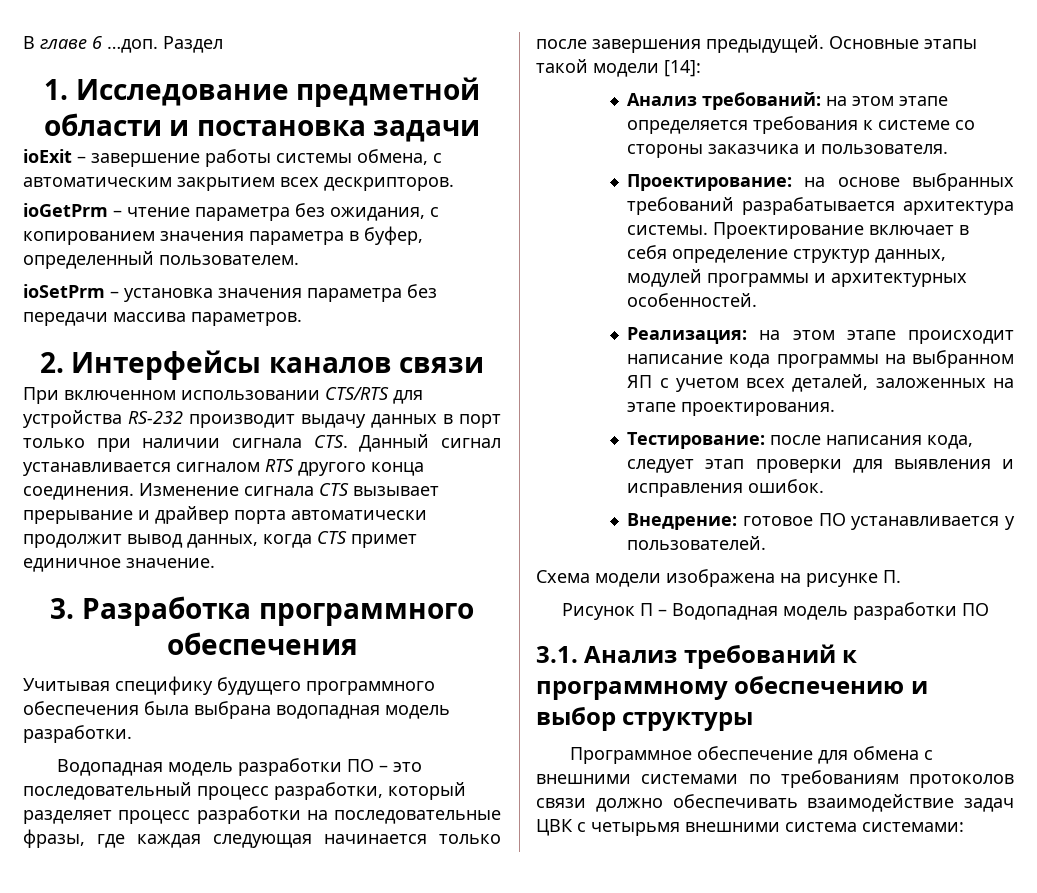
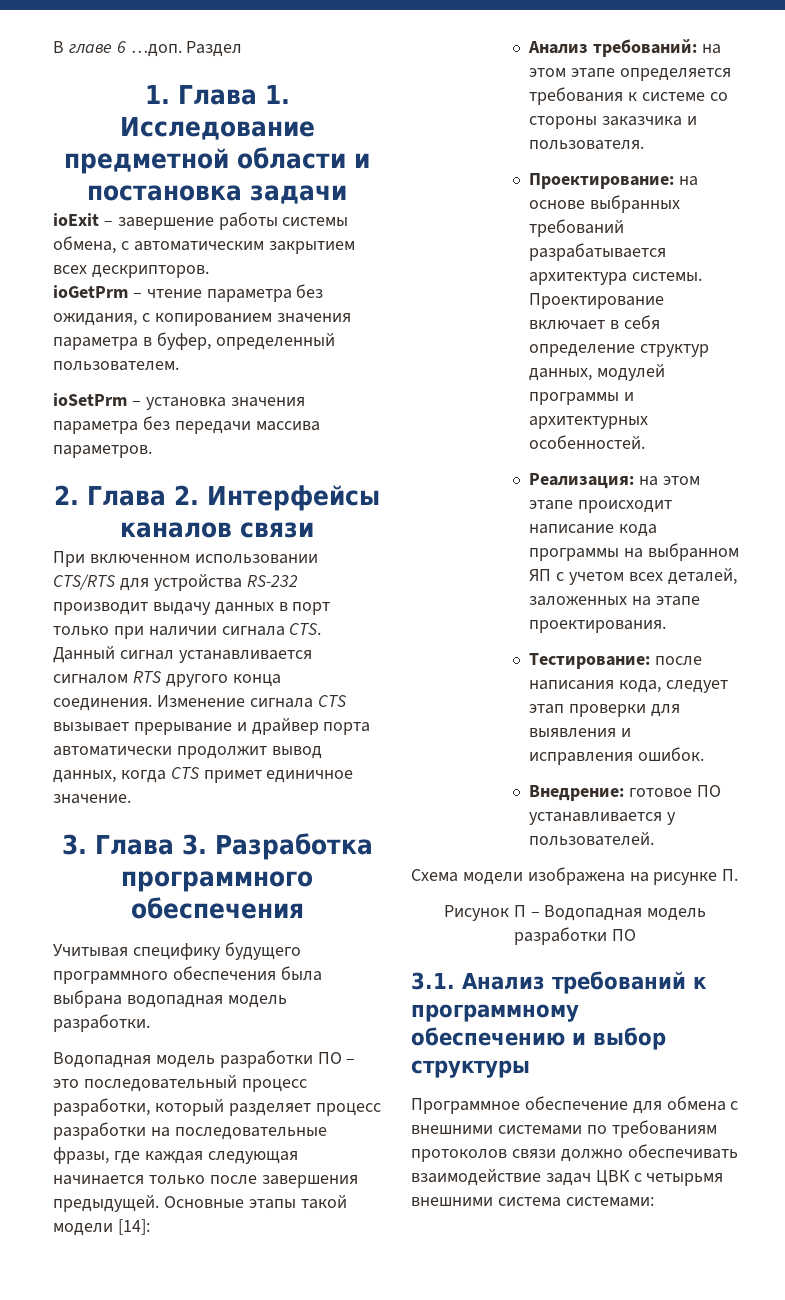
(68, 89) none -> [177,85,290,105] Глава 1.
(64, 362) none -> [87,485,199,506] Глава 2.
(75, 608) none -> [94,834,207,855] Глава 3.

